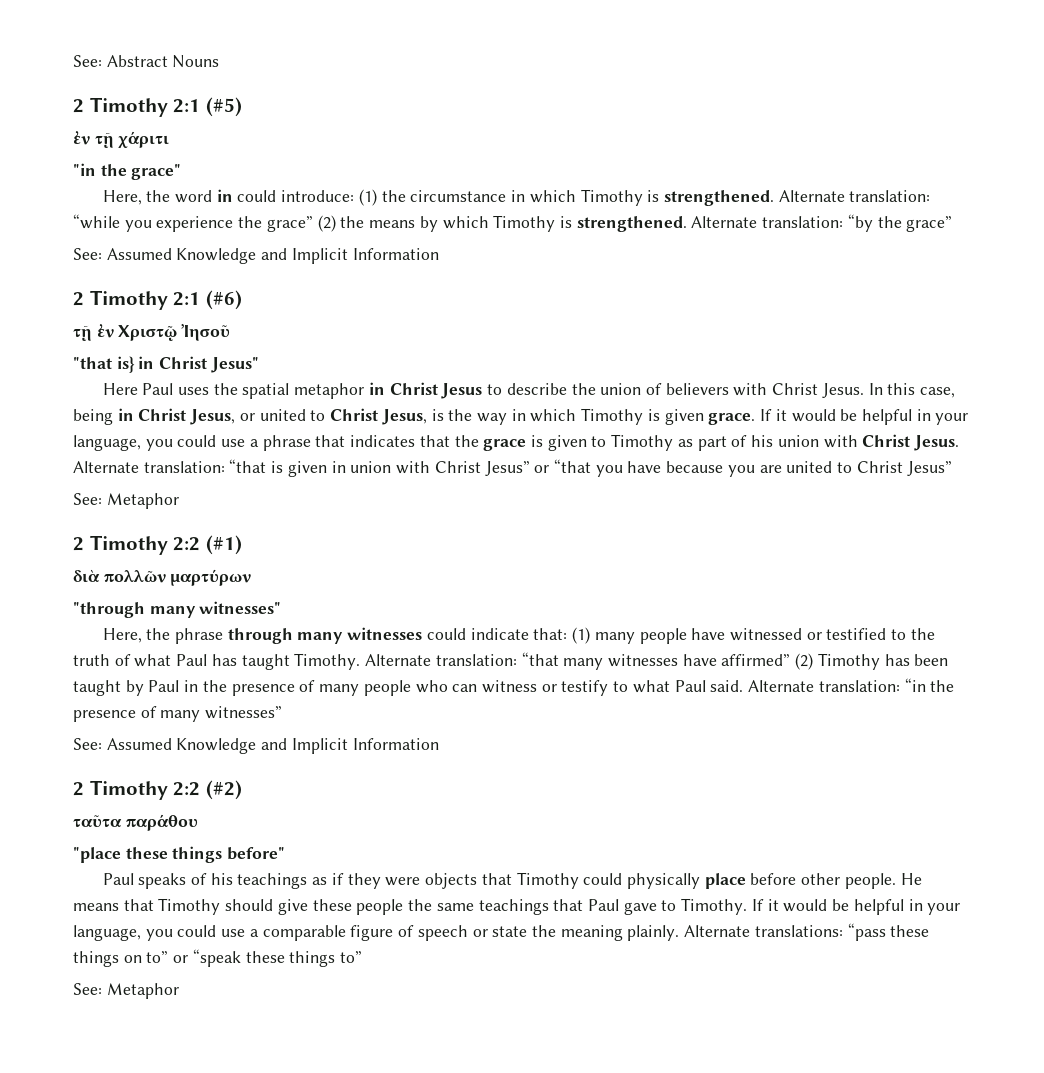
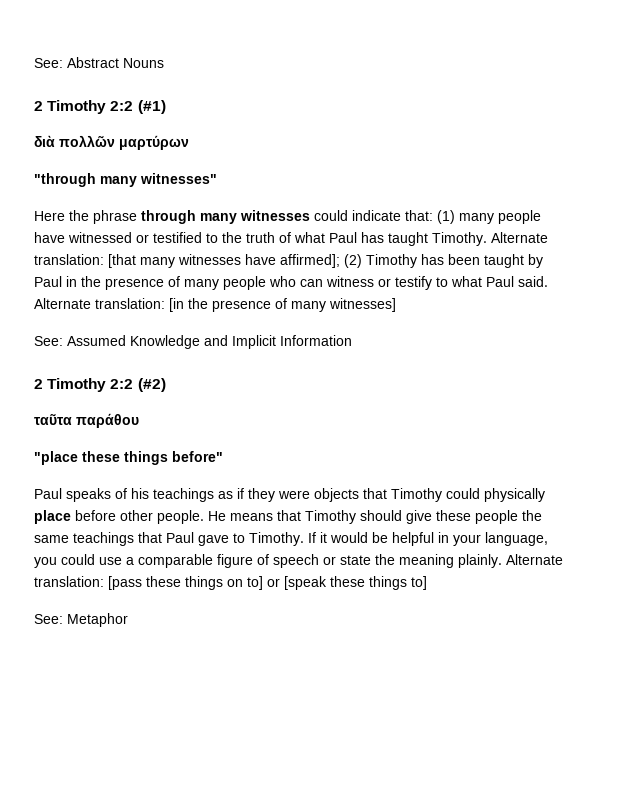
[73,97,242,117] [73,131,170,149] [73,163,182,180] [102,189,931,206] [73,214,953,232] [73,248,439,264] [73,290,242,310] [73,323,231,341] [73,356,259,373] [102,382,956,399] [73,408,969,425] [73,434,959,451] [73,459,952,477] [73,493,179,509] // 2 Timothy 2:1 (#5) // ἐν τῇ χάριτι // "in the grace" // Here, the word in could introduce: (1) the circumstance in which Timothy is strengthened. Alternate translation: “while you experience the grace” (2) the means by which Timothy is strengthened. Alternate translation: “by the grace” // See: Assumed Knowledge and Implicit Information // 2 Timothy 2:1 (#6) // τῇ ἐν Χριστῷ Ἰησοῦ // "that is} in Christ Jesus" // Here Paul uses the spatial metaphor in Christ Jesus to describe the union of believers with Christ Jesus. In this case, being in Christ Jesus, or united to Christ Jesus, is the way in which Timothy is given grace. If it would be helpful in your language, you could use a phrase that indicates that the grace is given to Timothy as part of his union with Christ Jesus. Alternate translation: “that is given in union with Christ Jesus” or “that you have because you are united to Christ Jesus” // See: Metaphor -> (164, 63) none
[102,628,142,643] Here, -> [34,211,65,221] Here
[521,652,559,666] “that -> [108,254,136,268] [that
[721,654,791,666] affirmed” -> [280,254,340,268] affirmed];
[904,678,955,692] [73,706,283,722] “in the presence of many witnesses” -> [169,298,396,312] [in the presence of many witnesses]
[754,923,886,941] translations: “pass -> [34,576,142,590] translation: [pass
[146,949,363,967] to” or “speak these things to” -> [247,576,427,590] to] or [speak these things to]

